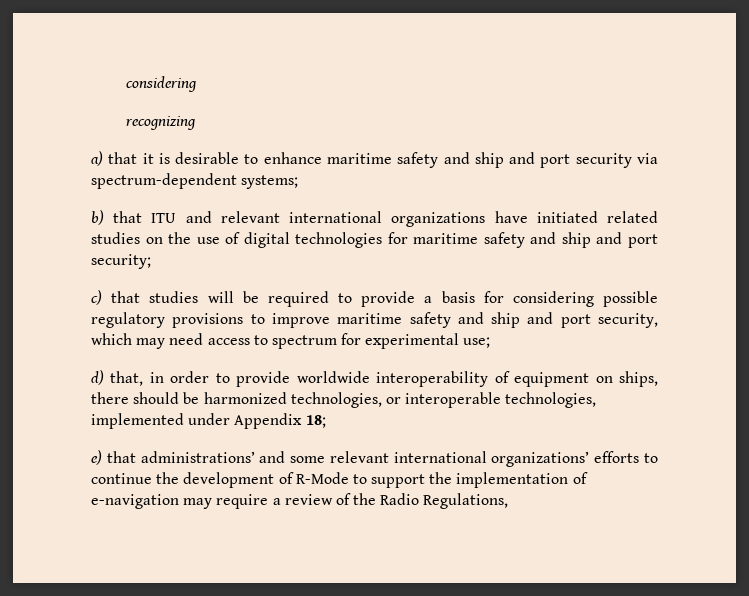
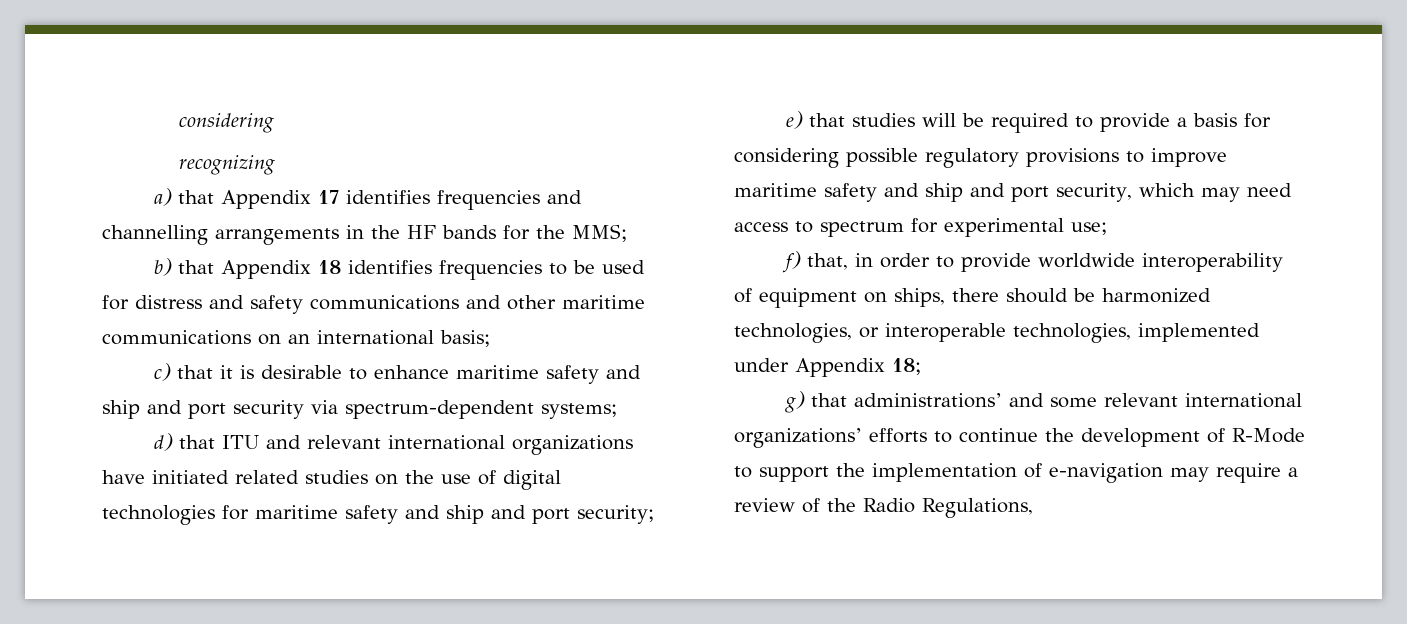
(138, 158) none -> [220,190,582,210] [102,224,627,245] [153,258,645,280] [102,295,645,314] [102,330,490,347] [153,363,213,381] Appendix 17 identifies frequencies and channelling arrangements in the HF bands for the MMS; // b) that Appendix 18 identifies frequencies to be used for distress and safety communications and other maritime communications on an international basis; // c) that
[91,210,104,225] b) -> [153,433,173,451] d)
[91,290,102,305] c) -> [785,111,803,129] e)
[91,370,104,385] d) -> [781,251,801,273] f)
[91,450,102,465] e) -> [784,391,805,413] g)

